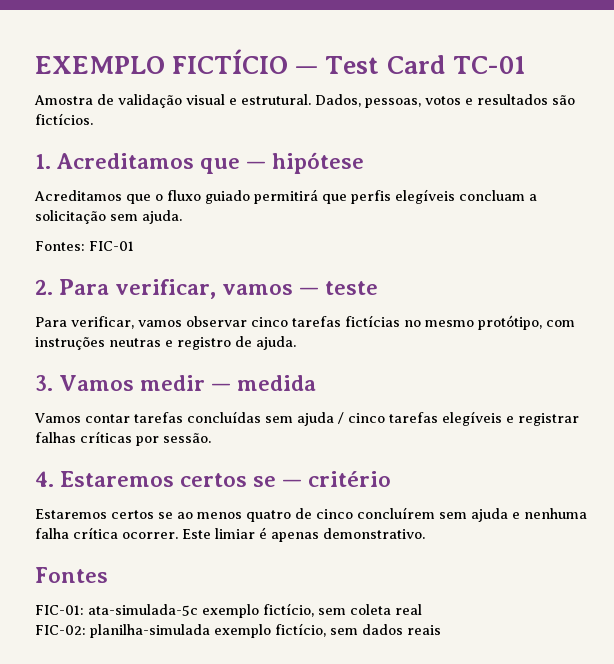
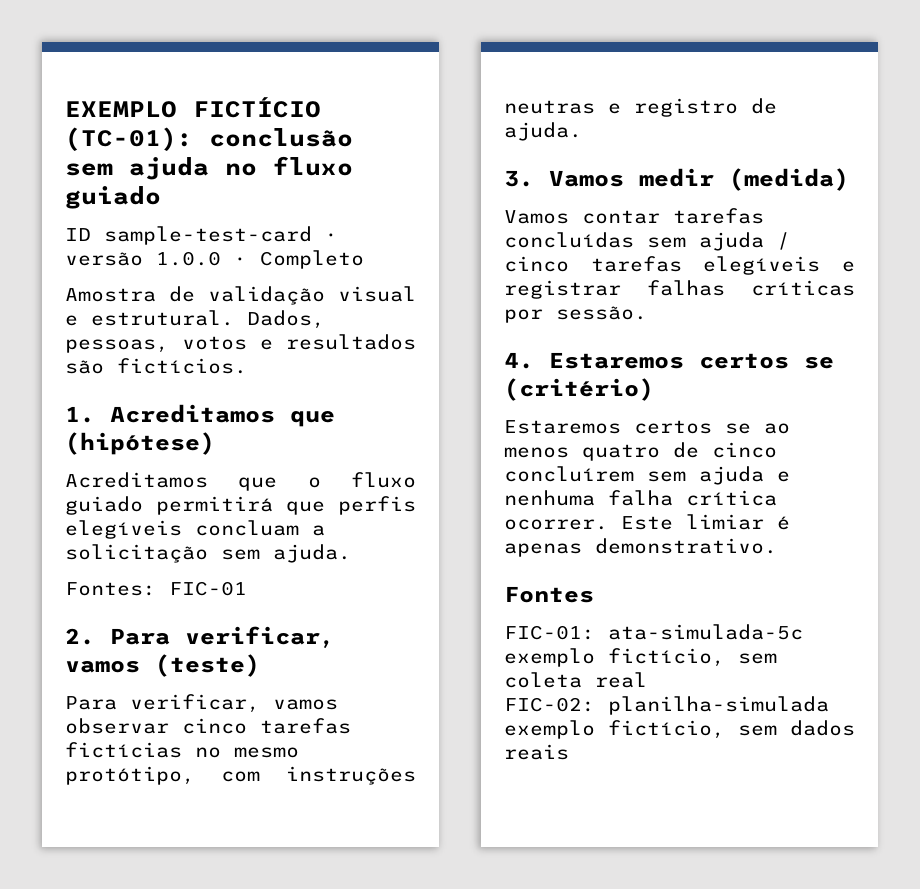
[295,55,526,74] — Test Card TC-01 -> [65,127,353,151] [65,156,353,180] [65,186,161,209] [65,226,338,245] [65,250,364,269] (TC-01): conclusão sem ajuda no fluxo guiado // ID sample-test-card · versão 1.0.0 · Completo
[246,152,365,174] — hipótese -> [65,432,215,455] (hipótese)
[299,281,379,295] — teste -> [155,654,260,677] (teste)
[211,375,317,391] — medida -> [729,168,849,191] (medida)
[282,471,392,487] — critério -> [504,378,654,401] (critério)

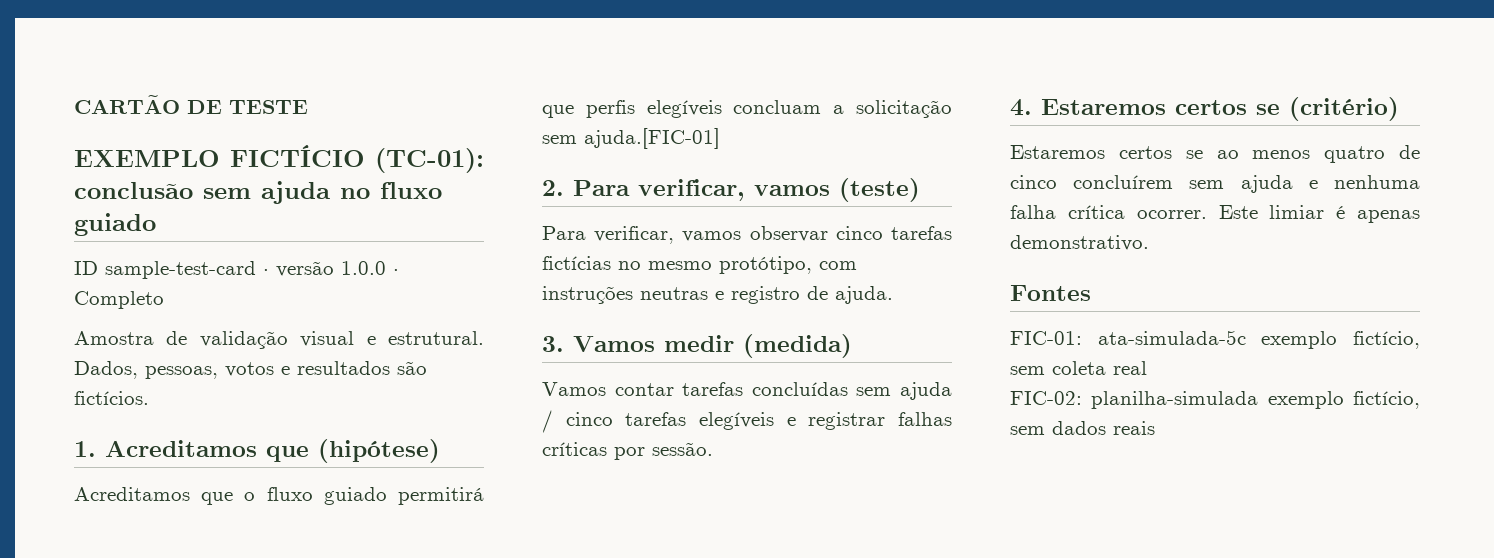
(65, 109) none -> [74,95,308,114] CARTÃO DE TESTE //
[273,544,351,563] [65,581,247,596] ajuda. // Fontes: FIC-01 -> [584,128,720,149] ajuda.[FIC-01]

